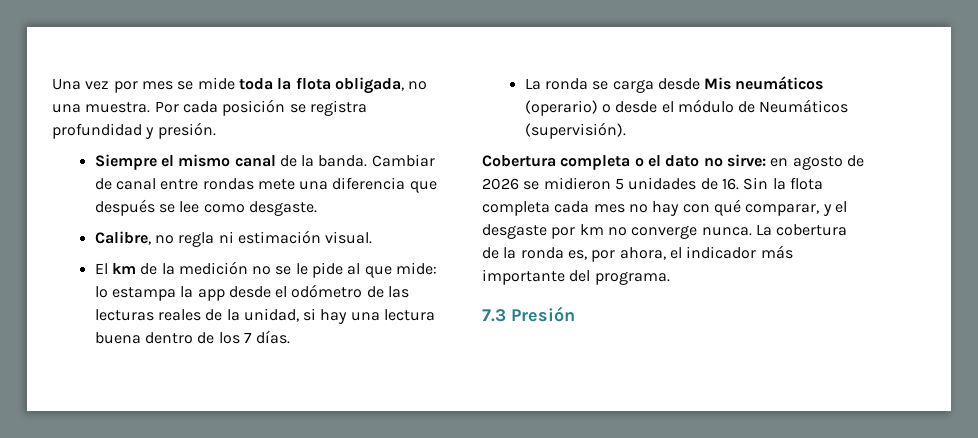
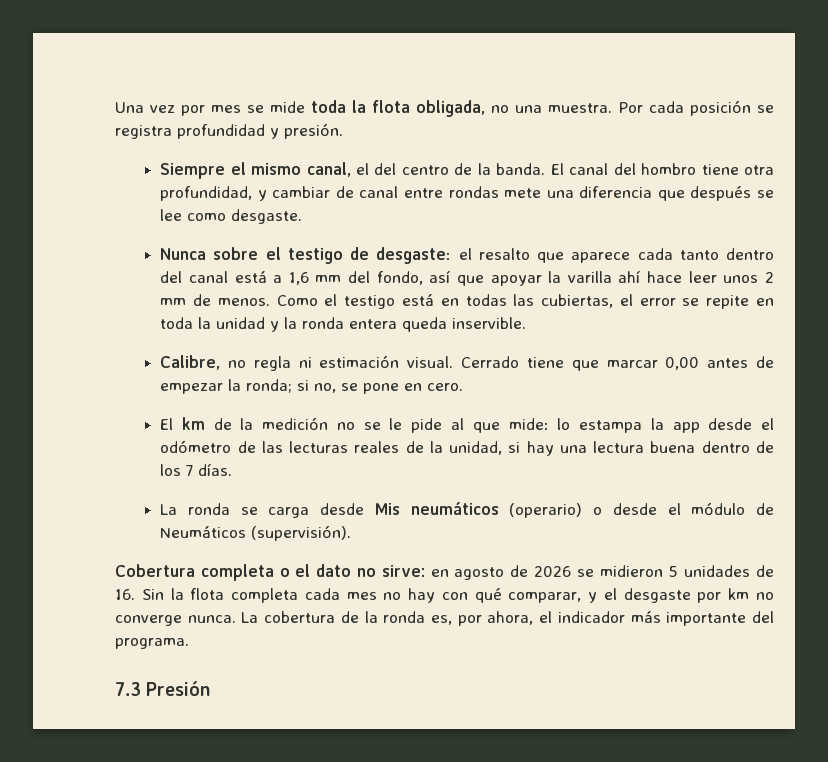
[234,154,435,167] canal de la banda. Cambiar -> [306,162,775,177] [160,186,331,201] canal, el del centro de la banda. El canal del hombro tiene otra profundidad, y cambiar
(317, 208) none -> [160,247,774,264] [160,270,774,286] [160,294,774,309] [160,317,527,332] // Nunca sobre el testigo de desgaste: el resalto que aparece cada tanto dentro del canal está a 1,6 mm del fondo, así que apoyar la varilla ahí hace leer unos 2 mm de menos. Como el testigo está en todas las cubiertas, el error se repite en toda la unidad y la ronda entera queda inservible.
(373, 237) none -> [461,356,775,371] [160,379,464,394] Cerrado tiene que marcar 0,00 antes de empezar la ronda; si no, se pone en cero.

